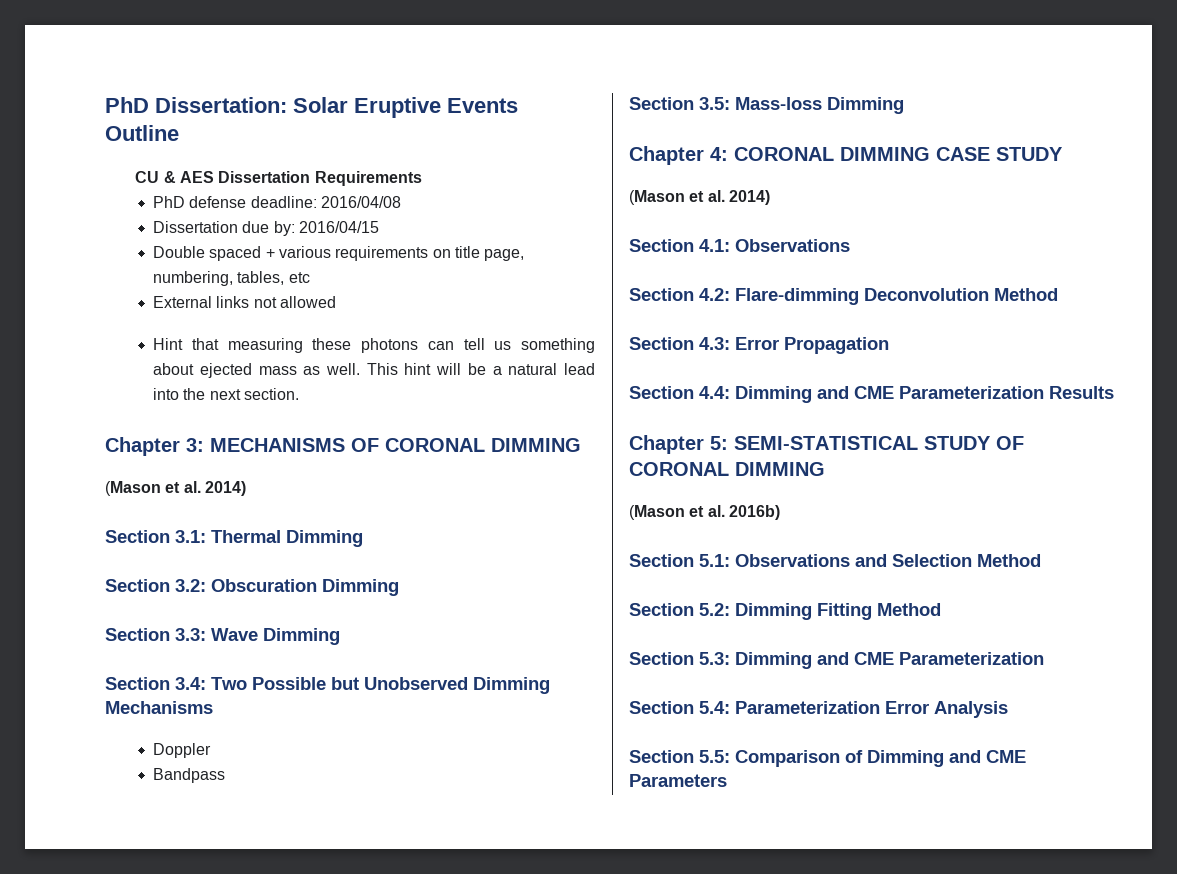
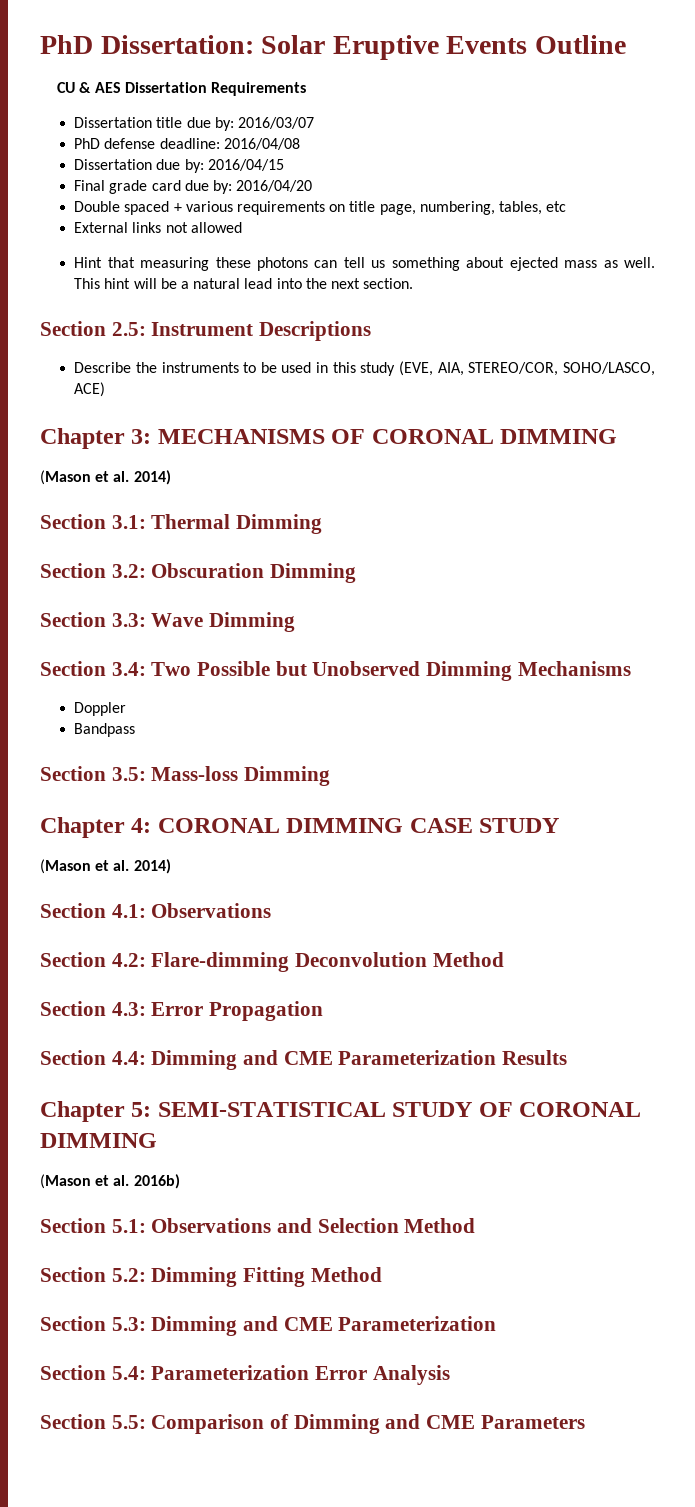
(422, 178) none -> [74,117,314,131] // Dissertation title due by: 2016/03/07
(380, 227) none -> [74,180,313,194] // Final grade card due by: 2016/04/20
(300, 394) none -> [40,321,372,341] [74,361,656,376] [74,382,106,397] // Section 2.5: Instrument Descriptions // Describe the instruments to be used in this study (EVE, AIA, STEREO/COR, SOHO/LASCO, ACE)

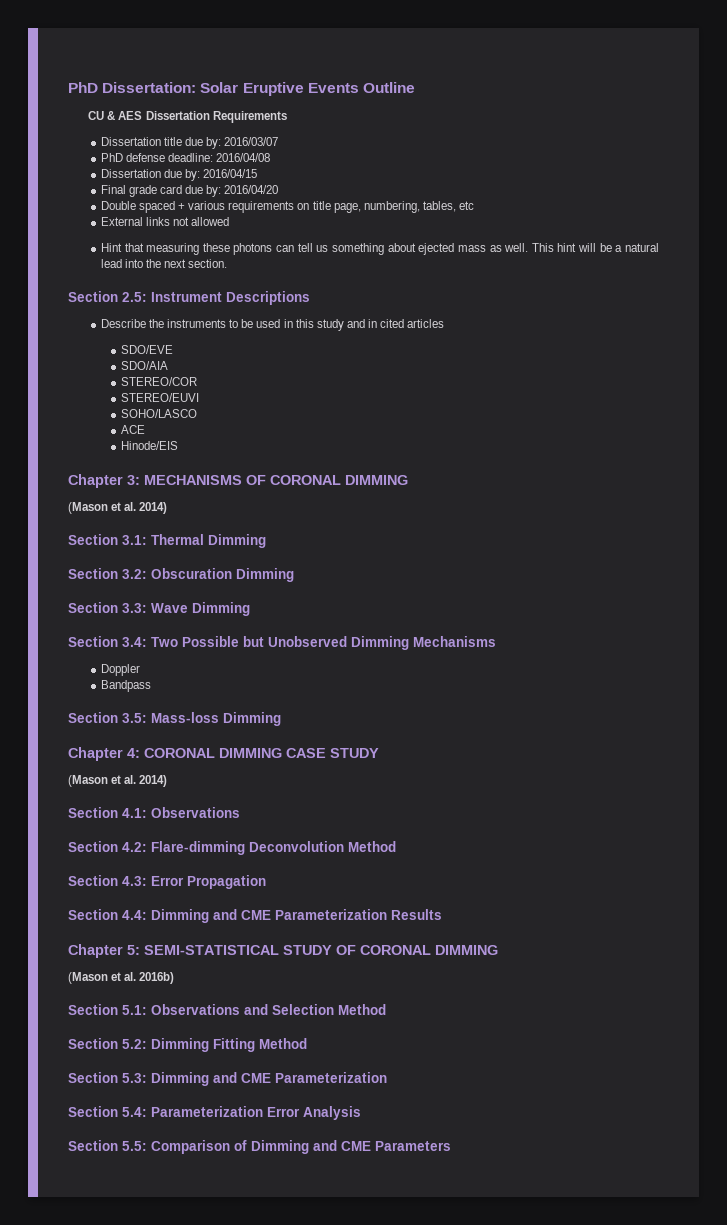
[399,361,656,376] [74,382,106,397] (EVE, AIA, STEREO/COR, SOHO/LASCO, ACE) -> [346,319,445,328] [121,345,174,354] [121,361,169,370] [121,377,198,386] [121,393,200,402] [121,409,198,418] [121,425,146,434] [121,441,179,450] and in cited articles // SDO/EVE // SDO/AIA // STEREO/COR // STEREO/EUVI // SOHO/LASCO // ACE // Hinode/EIS

